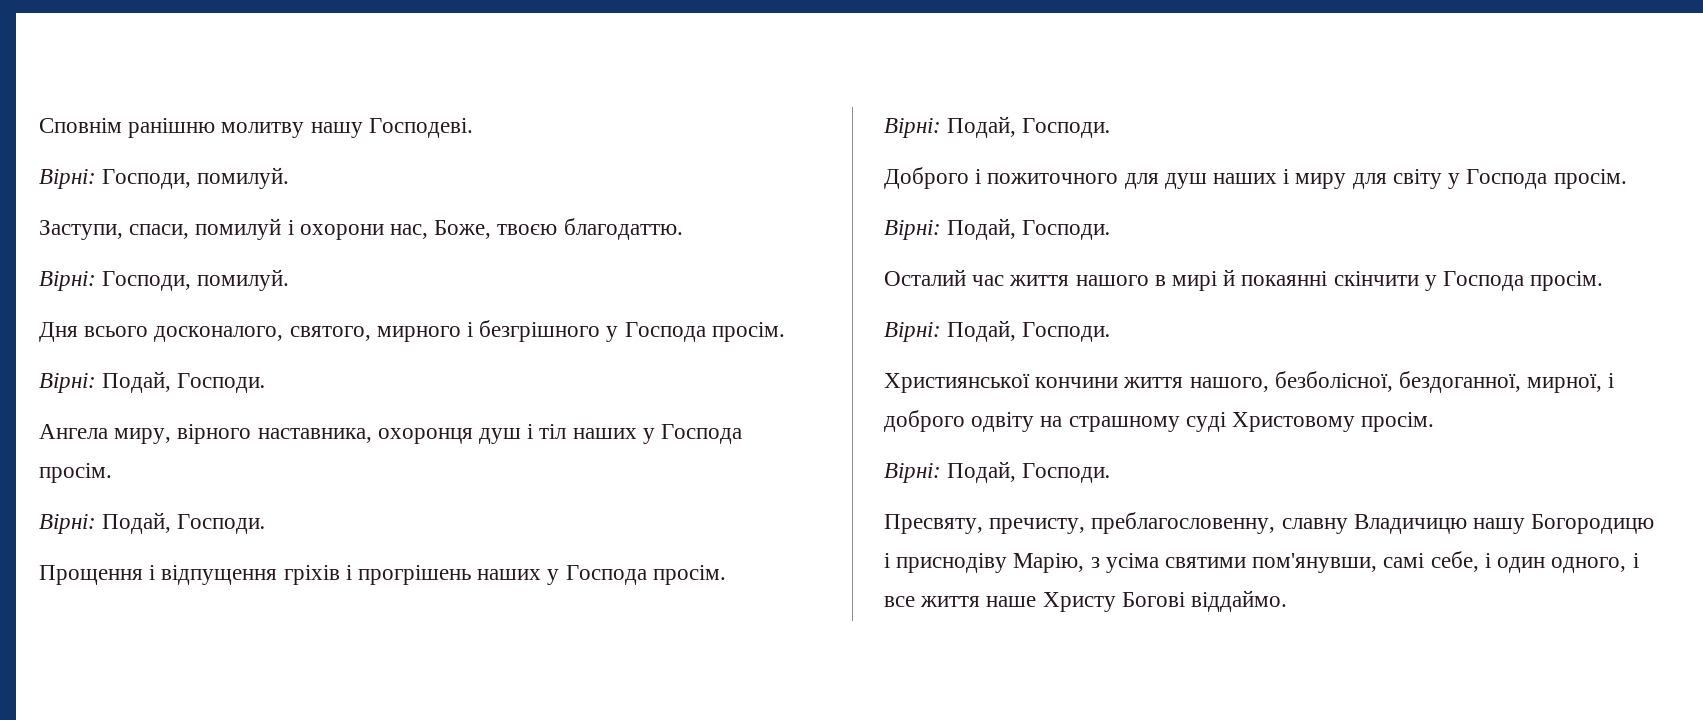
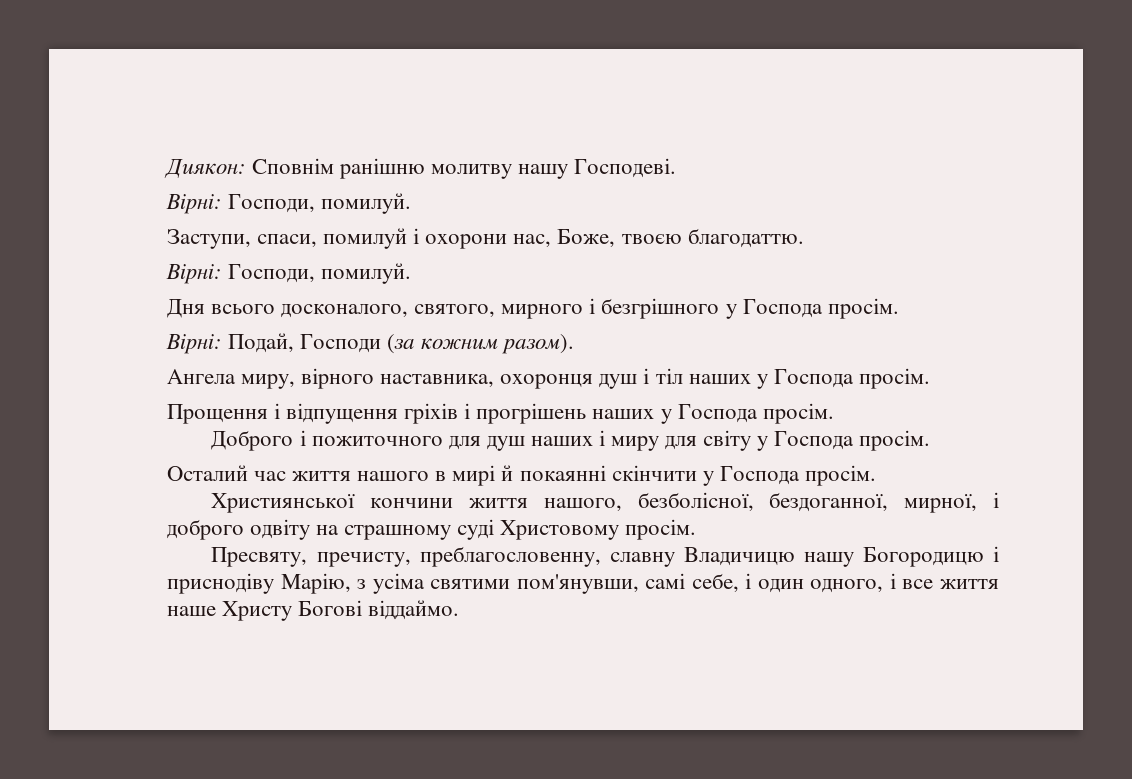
(39, 125) none -> [164,159,246,179] Диякон:
[177,373,267,393] Господи. -> [300,334,575,354] Господи (за кожним разом).
[39,512,267,534] // Вірні: Подай, Господи. -> (930, 378) none
[884,116,1112,138] // Вірні: Подай, Господи. -> (834, 413) none
[884,218,1112,240] // Вірні: Подай, Господи. -> (931, 440) none
[884,320,1112,342] // Вірні: Подай, Господи. -> (876, 475) none
[884,461,1112,483] // Вірні: Подай, Господи. -> (697, 529) none

